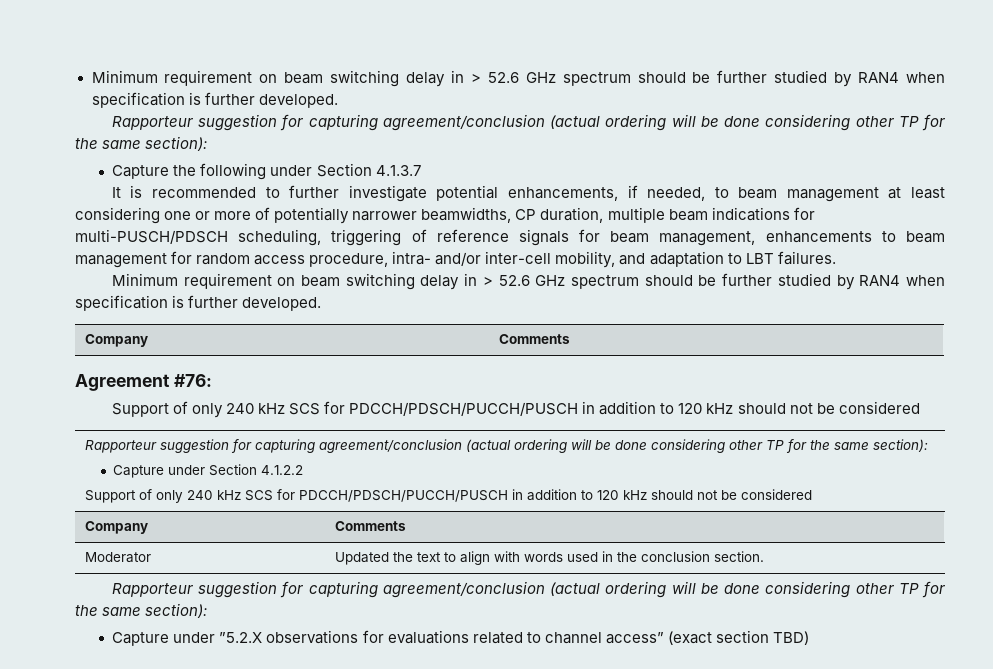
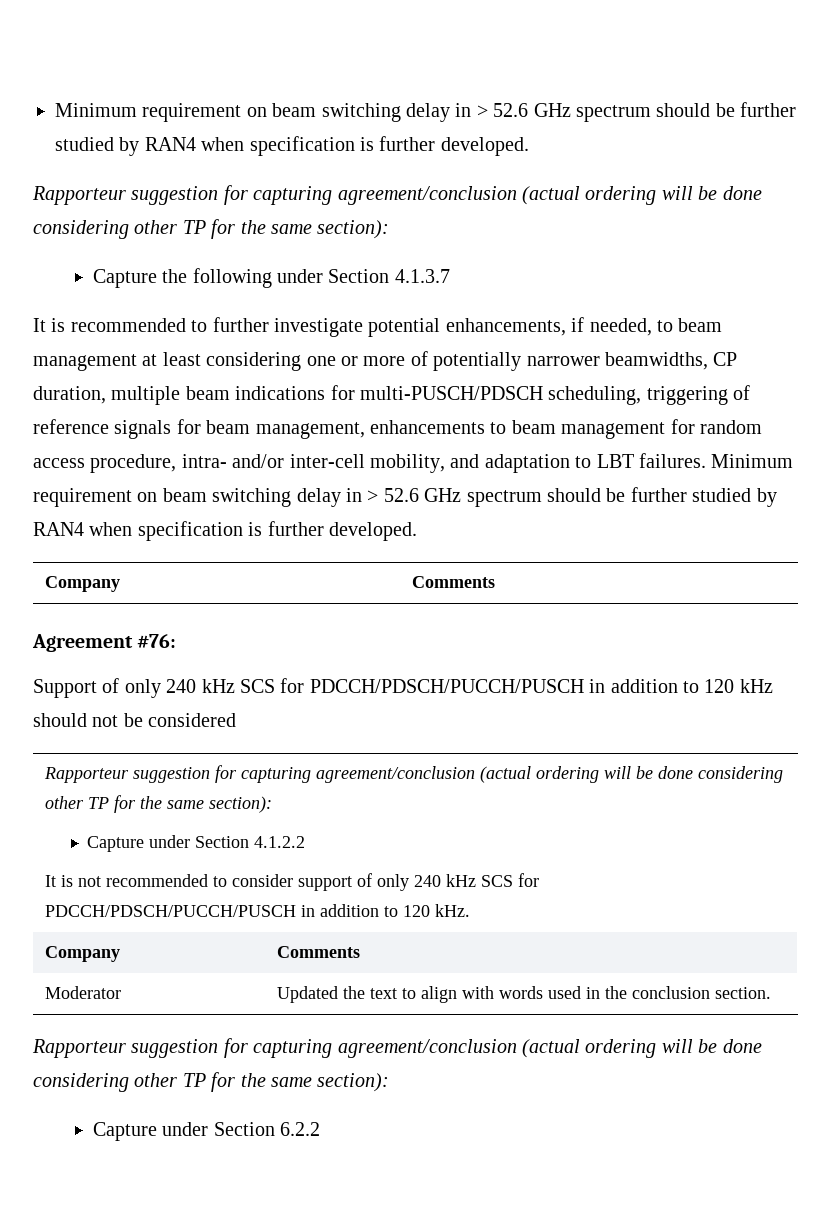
(836, 258) // -> (706, 460) none
[85,490,137,503] Support -> [44,874,352,891] It is not recommended to consider support
[623,489,813,500] kHz should not be considered -> [434,904,470,917] kHz.
[219,630,809,645] ”5.2.X observations for evaluations related to channel access” (exact section TBD) -> [213,1122,321,1136] Section 6.2.2

